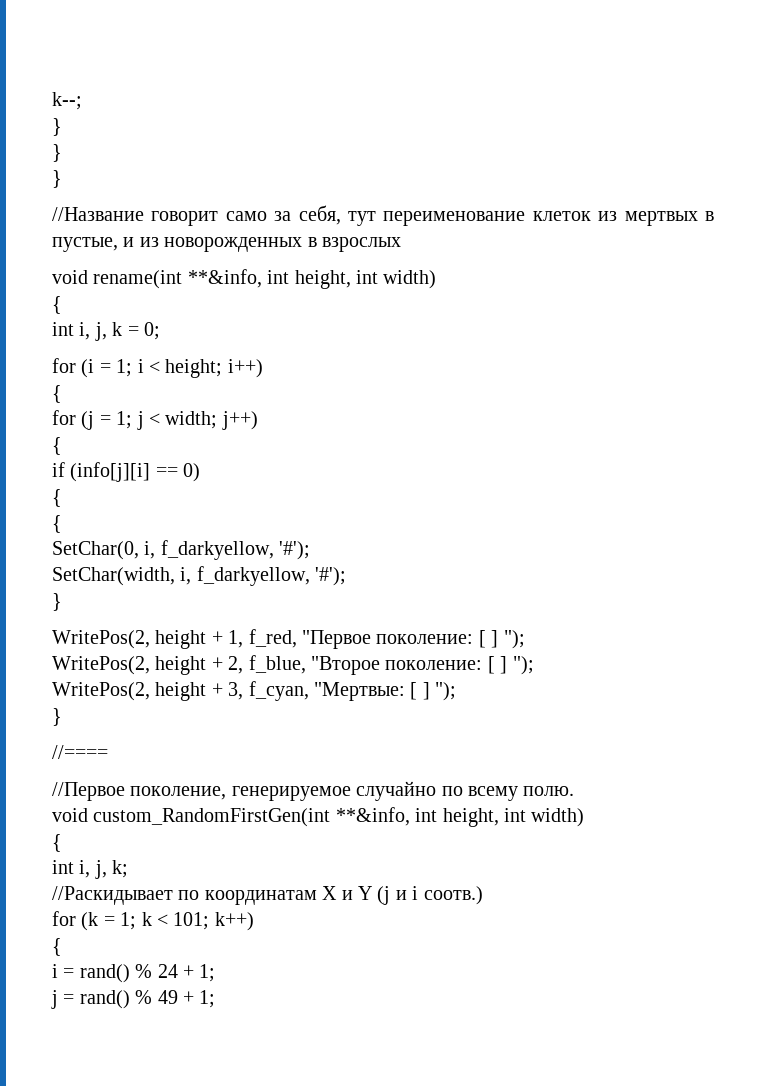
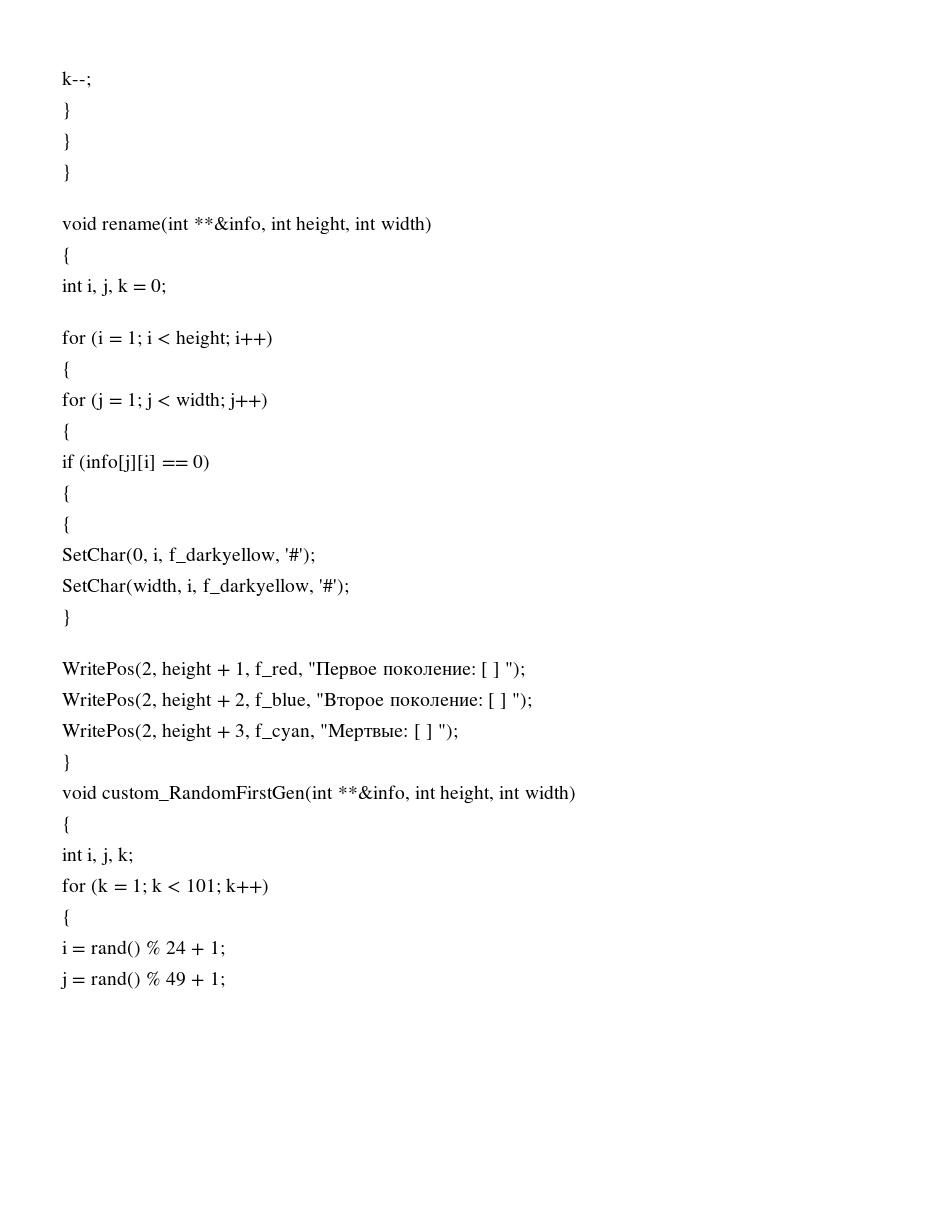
[52,205,714,226] [52,237,401,252] // //Название говорит само за себя, тут переименование клеток из мертвых в пустые, и из новорожденных в взрослых -> (71, 173) none
[52,745,108,759] [52,781,575,801] // //==== // //Первое поколение, генерируемое случайно по всему полю. -> (71, 763) none
[52,886,483,905] // //Раскидывает по координатам X и Y (j и i соотв.) -> (133, 855) none

